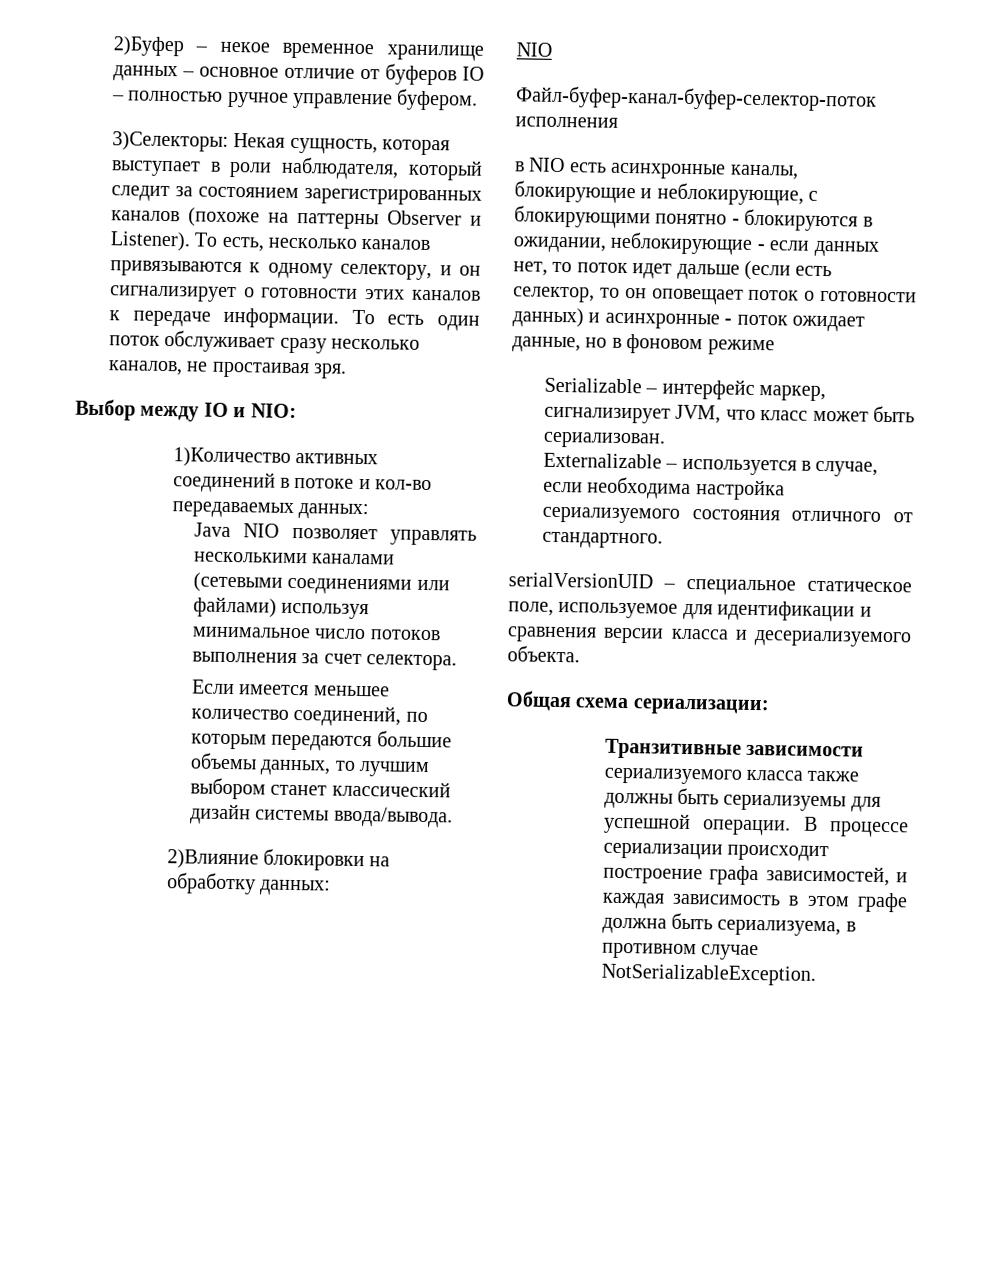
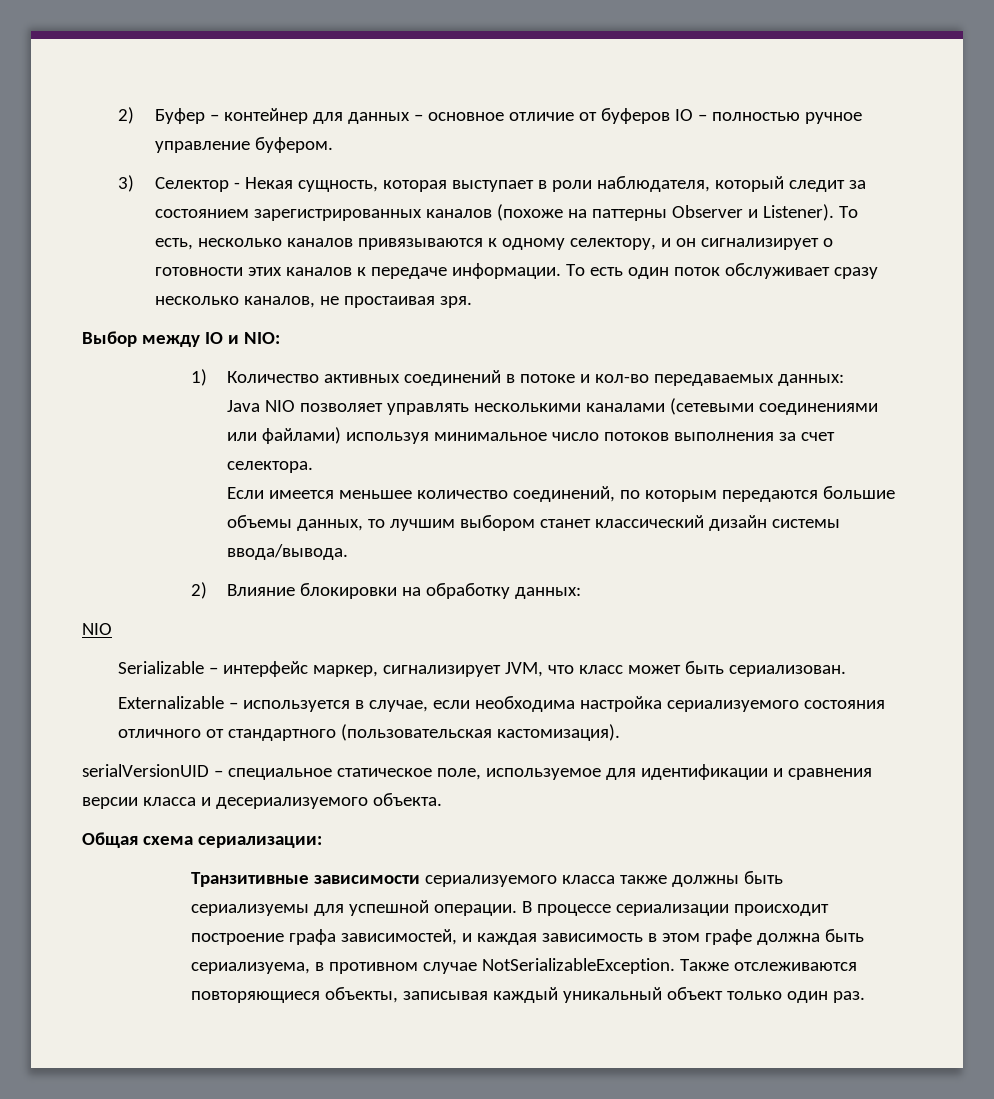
[112,36,484,61] 2)Буфер – некое временное хранилище -> [118,107,343,124] 2) Буфер – контейнер для
[111,131,229,152] 3)Селекторы: -> [118,175,240,192] 3) Селектор -
[172,447,291,468] 1)Количество -> [191,369,320,386] 1) Количество
[166,849,259,870] 2)Влияние -> [191,582,296,599] 2) Влияние
[515,85,877,112] [515,116,618,128] [514,157,799,180] [514,180,819,206] [514,205,873,232] [513,231,879,257] [513,260,833,281] [513,286,917,305] [512,307,865,332] [512,334,775,356] // Файл-буфер-канал-буфер-селектор-поток исполнения // в NIO есть асинхронные каналы, блокирующие и неблокирующие, с блокирующими понятно - блокируются в ожидании, неблокирующие - если данных нет, то поток идет дальше (если есть селектор, то он оповещает поток о готовности данных) и асинхронные - поток ожидает данные, но в фоновом режиме -> (112, 629) none
[541,531,663,549] стандартного. -> [228,724,621,741] стандартного (пользовательская кастомизация).
(816, 974) none -> [680,959,858,971] [191,987,866,1003] Также отслеживаются повторяющиеся объекты, записывая каждый уникальный объект только один раз.

